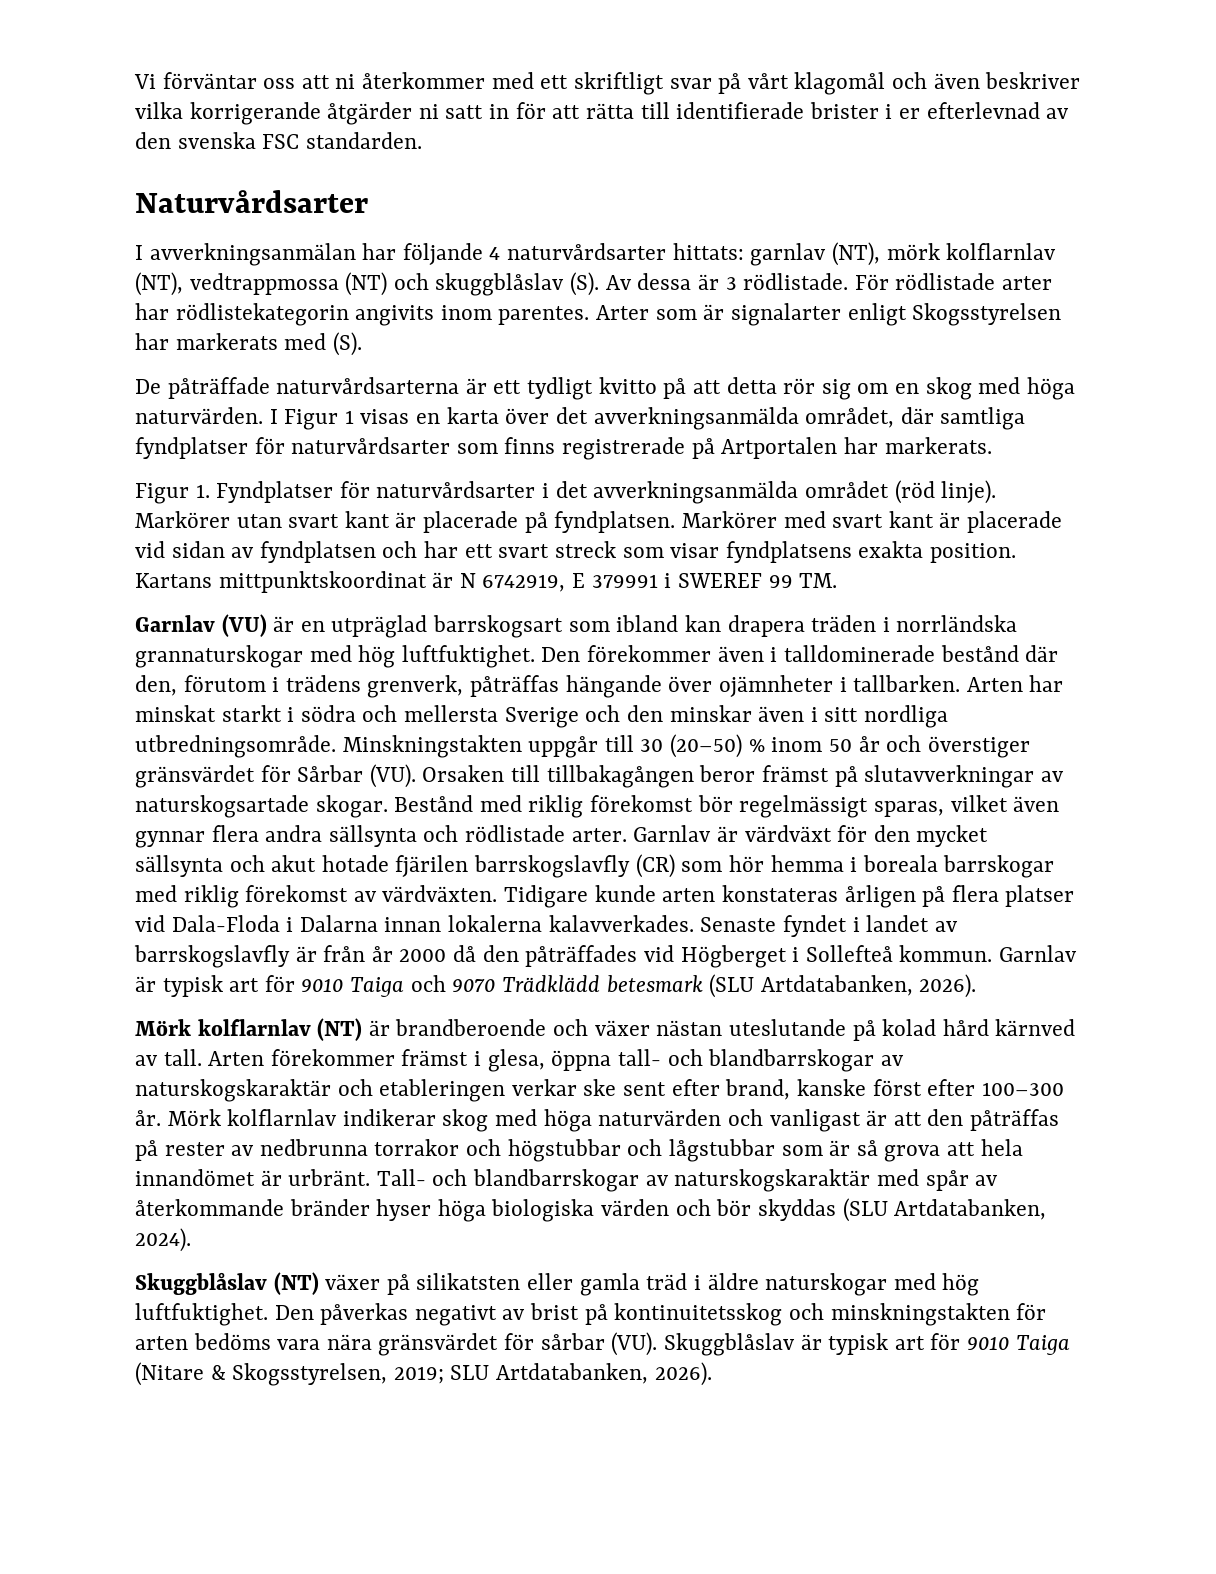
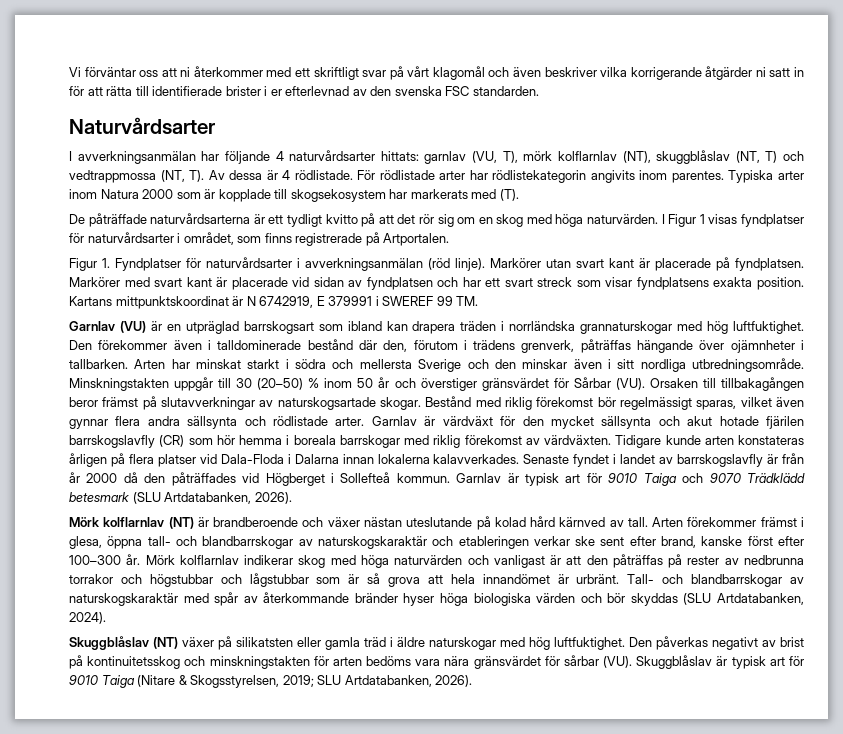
[831,242,880,266] (NT), -> [472,151,518,163] (VU, T),
[189,272,600,296] vedtrappmossa (NT) och skuggblåslav (S). -> [656,150,804,164] [69,170,205,183] skuggblåslav (NT, T) och vedtrappmossa (NT, T).
[725,277,737,290] 3 -> [282,170,291,180] 4
[596,303,1062,326] Arter som är signalarter enligt Skogsstyrelsen -> [728,170,804,183] [69,189,386,202] Typiska arter inom Natura 2000 som är kopplade till skogsekosystem
[332,332,362,356] (S). -> [499,189,519,201] (T).
[726,377,777,394] detta -> [397,214,416,224] det
[416,407,1026,430] en karta över det avverkningsanmälda området, där samtliga -> (738, 219) none
(451, 445) none -> [177,232,234,245] i området,
[721,437,992,459] Artportalen har markerats. -> [383,233,450,246] Artportalen.
[555,481,889,504] det avverkningsanmälda området -> [305,258,423,271] avverkningsanmälan

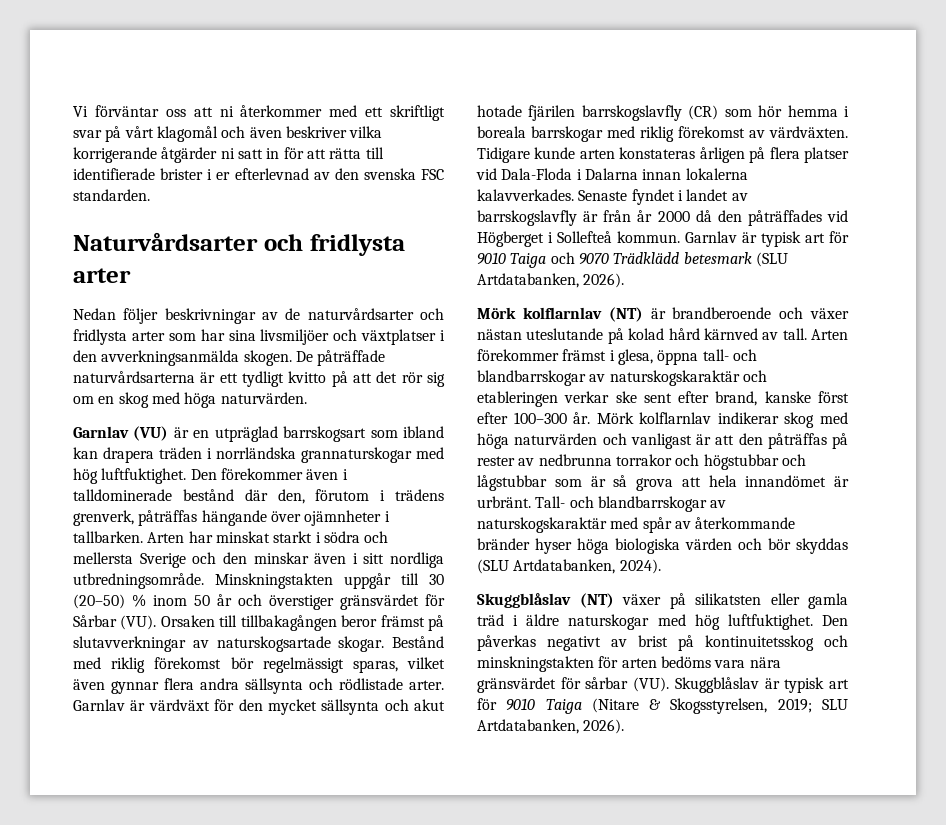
[69,150,804,164] [69,170,804,183] [69,189,519,202] // I avverkningsanmälan har följande 4 naturvårdsarter hittats: garnlav (VU, T), mörk kolflarnlav (NT), skuggblåslav (NT, T) och vedtrappmossa (NT, T). Av dessa är 4 rödlistade. För rödlistade arter har rödlistekategorin angivits inom parentes. Typiska arter inom Natura 2000 som är kopplade till skogsekosystem har markerats med (T). // -> [263,234,405,256] [73,268,131,283] [73,308,445,324] [73,329,445,345] [73,350,292,366] och fridlysta arter // Nedan följer beskrivningar av de naturvårdsarter och fridlysta arter som har sina livsmiljöer och växtplatser i den avverkningsanmälda skogen.
[661,214,804,227] [69,232,450,246] [69,257,804,271] [69,277,804,290] [69,296,479,309] I Figur 1 visas fyndplatser för naturvårdsarter i området, som finns registrerade på Artportalen. // Figur 1. Fyndplatser för naturvårdsarter i avverkningsanmälan (röd linje). Markörer utan svart kant är placerade på fyndplatsen. Markörer med svart kant är placerade vid sidan av fyndplatsen och har ett svart streck som visar fyndplatsens exakta position. Kartans mittpunktskoordinat är N 6742919, E 379991 i SWEREF 99 TM. -> (307, 398) none

